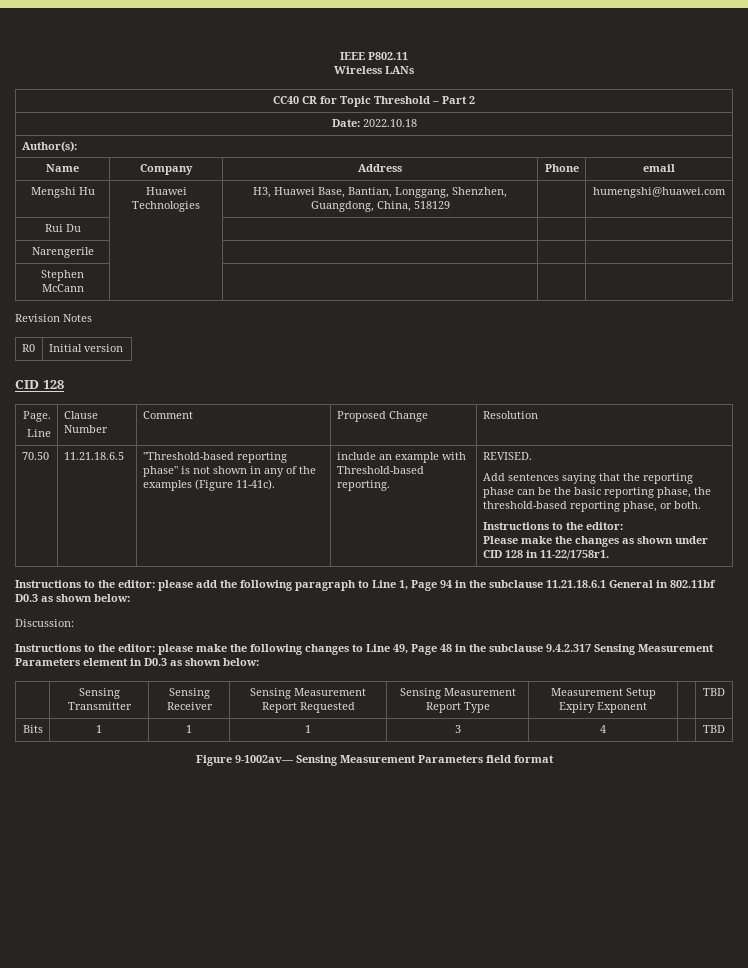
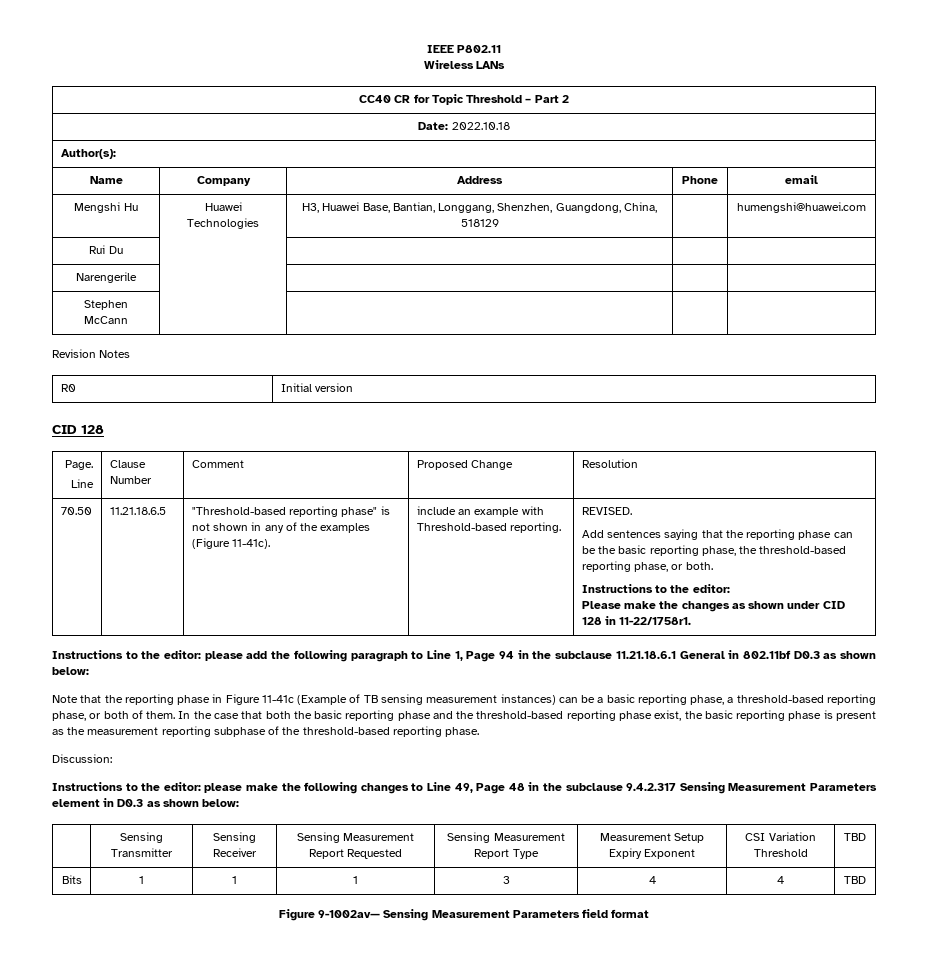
(130, 598) none -> [52,694,876,705] [52,710,876,721] [52,726,480,737] // Note that the reporting phase in Figure 11-41c (Example of TB sensing measurement instances) can be a basic reporting phase, a threshold-based reporting phase, or both of them. In the case that both the basic reporting phase and the threshold-based reporting phase exist, the basic reporting phase is present as the measurement reporting subphase of the threshold-based reporting phase.
(647, 707) none -> [745,832,816,841] [753,849,808,857] CSI Variation Threshold
(606, 729) none -> [777,876,784,884] 4

